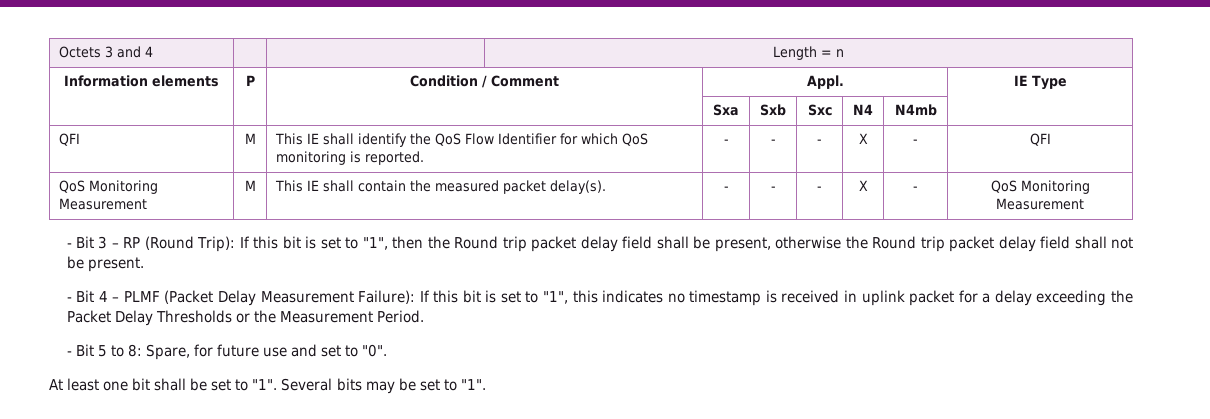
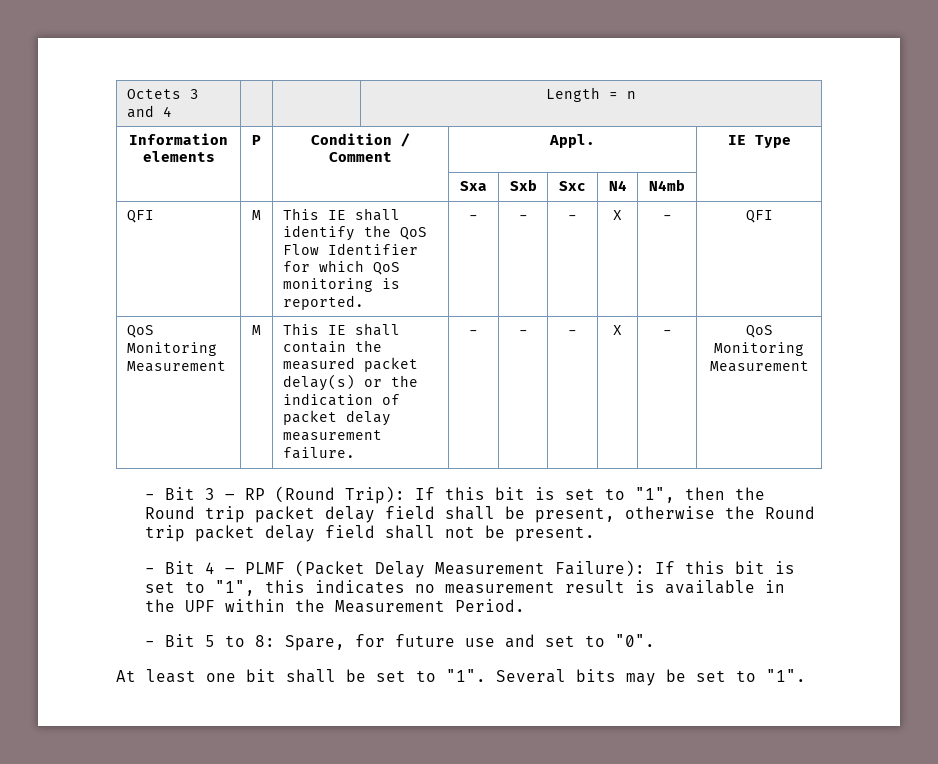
[550,180,607,194] delay(s). -> [282,374,418,391] [282,393,400,406] [282,410,391,426] [282,430,382,441] [282,447,355,459] delay(s) or the indication of packet delay measurement failure.
[689,290,1133,306] [66,310,250,326] timestamp is received in uplink packet for a delay exceeding the Packet Delay Thresholds or -> [444,580,785,594] [144,599,285,612] measurement result is available in the UPF within

